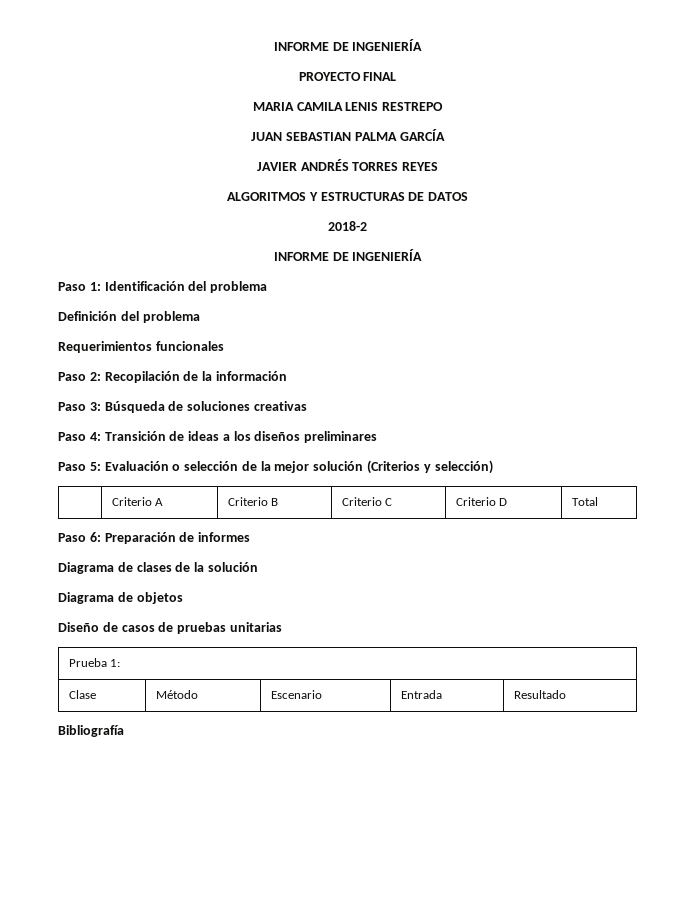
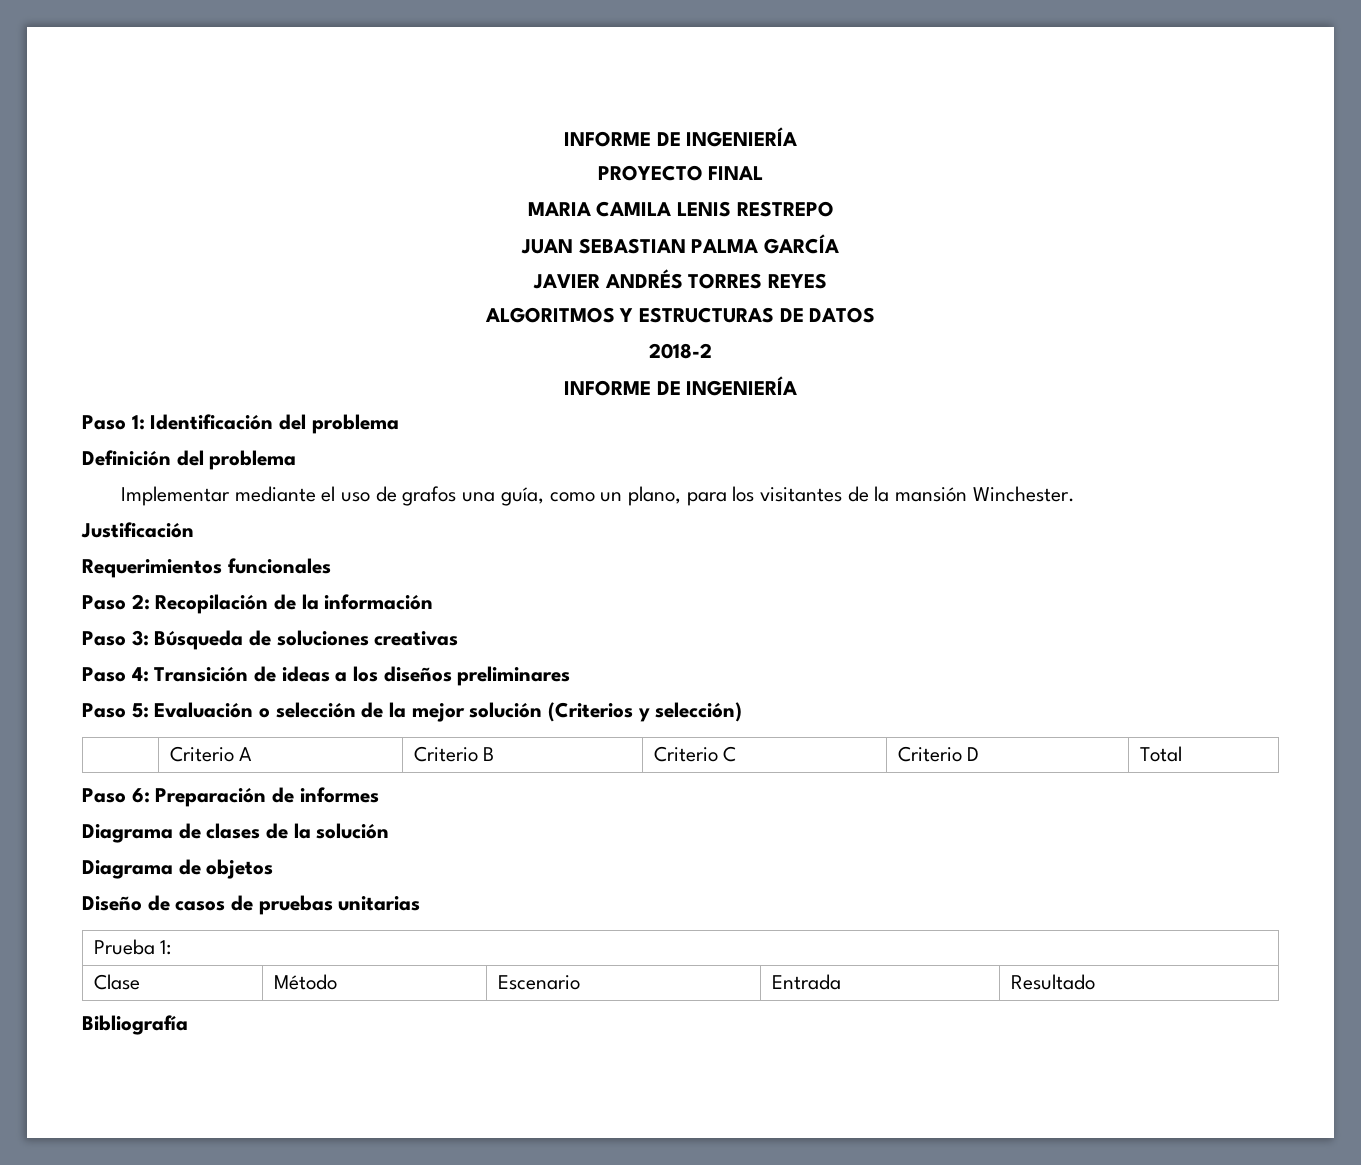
(200, 317) none -> [121,486,1075,506] [81,522,194,538] // Implementar mediante el uso de grafos una guía, como un plano, para los visitantes de la mansión Winchester. // Justificación

